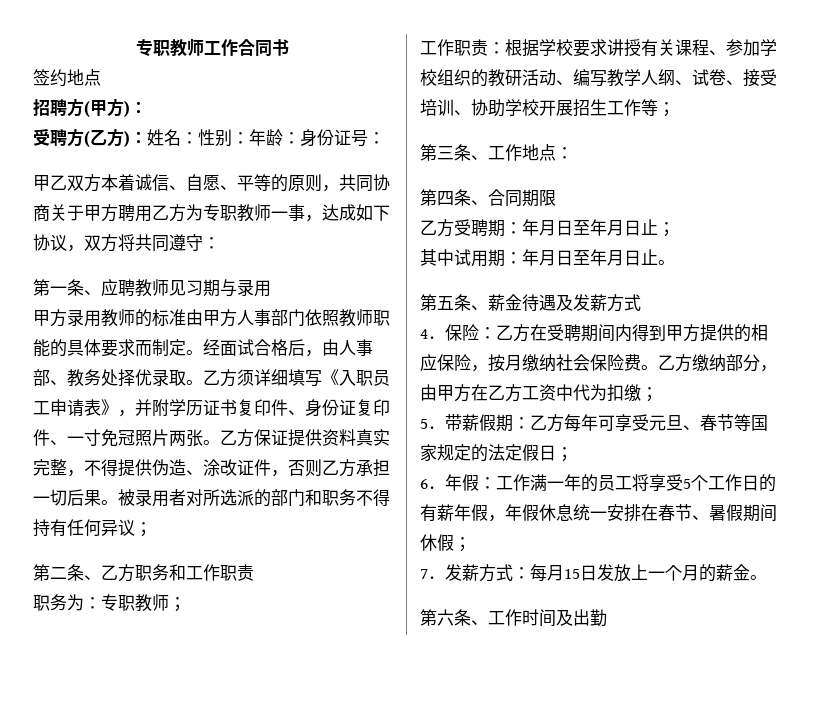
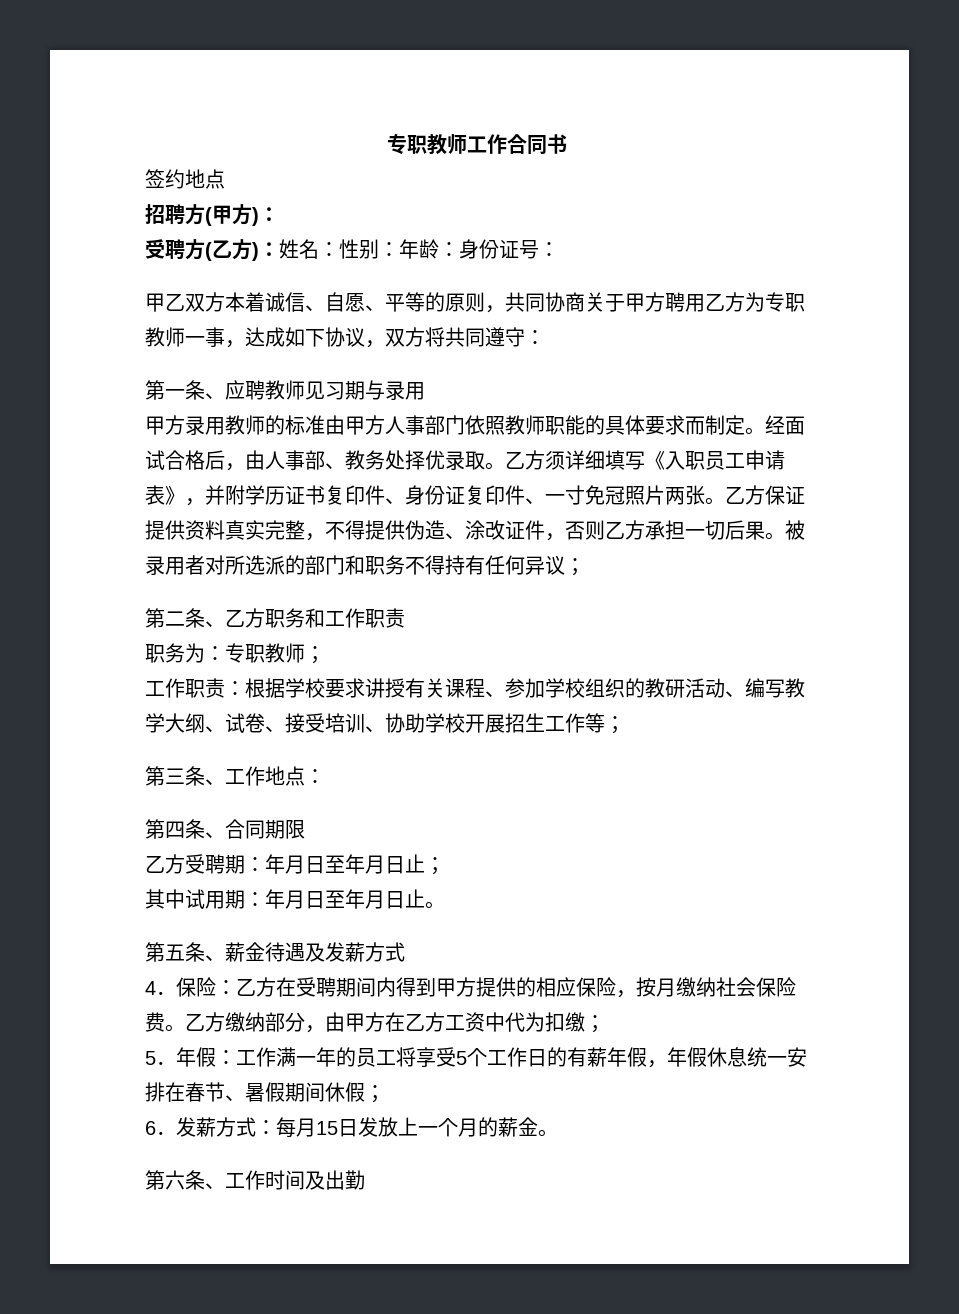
[641,70,658,85] 人 -> [165,713,185,733] 大
[445,414,768,432] [420,444,573,462] [420,479,445,489] 带薪假期：乙方每年可享受元旦、春节等国家规定的法定假日； // 6． -> (176, 1063) none
[420,569,428,579] 7 -> [145,1121,156,1135] 6

